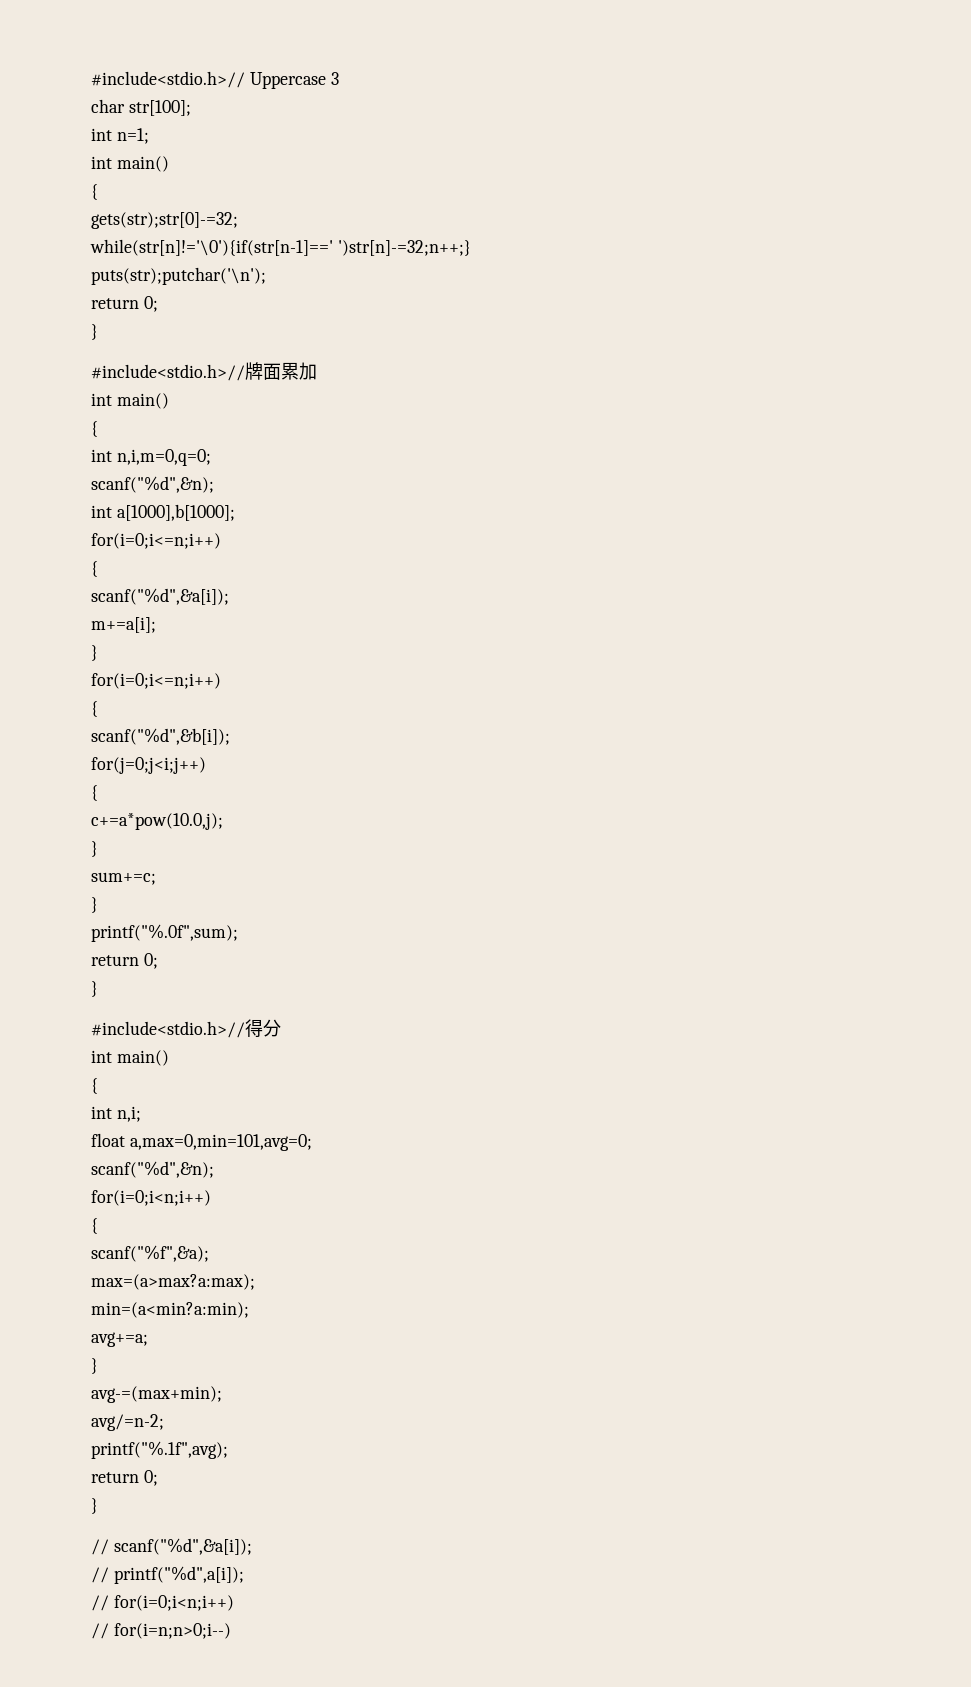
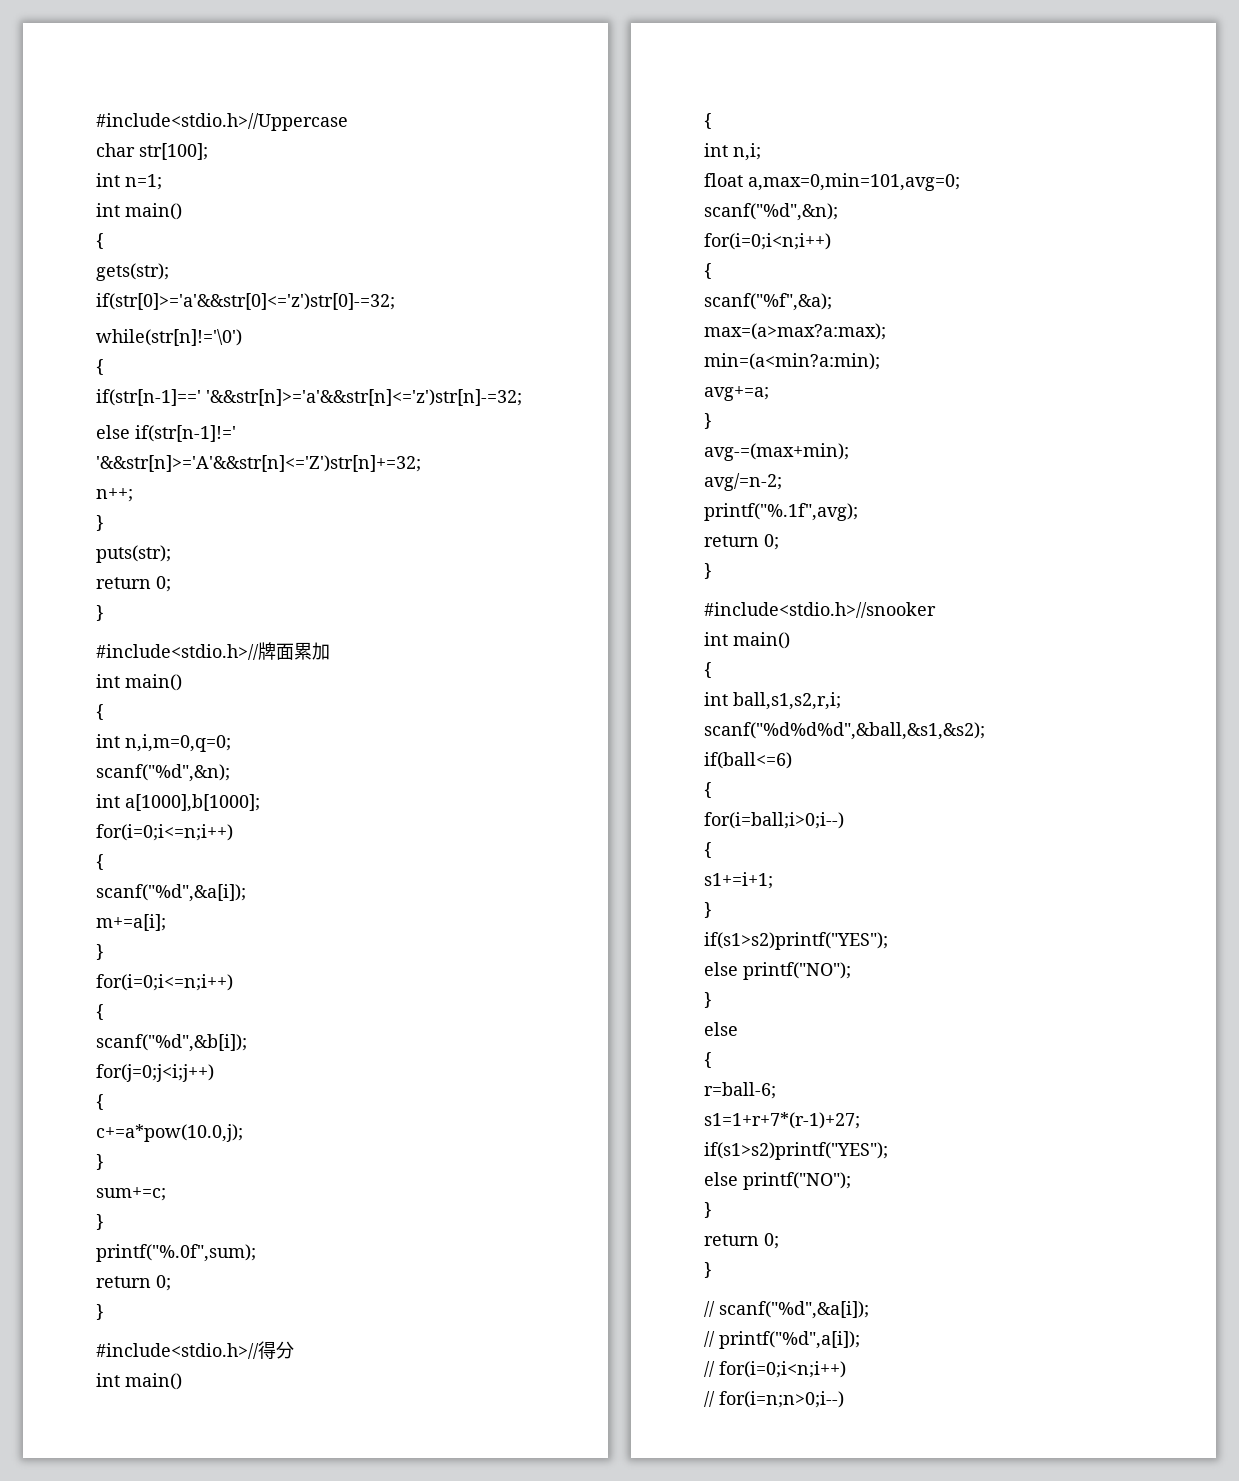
[91,71,339,89] #include<stdio.h>// Uppercase 3 -> [96,113,348,131] #include<stdio.h>//Uppercase
[91,212,238,229] [90,239,471,256] [91,267,266,285] gets(str);str[0]-=32; // while(str[n]!='\0'){if(str[n-1]==' ')str[n]-=32;n++;} // puts(str);putchar('\n'); -> [96,263,169,281] [96,293,395,310] [96,329,242,346] [96,359,104,375] [96,389,522,406] [96,425,236,442] [96,455,421,472] [96,488,133,502] [96,515,104,531] [96,545,171,563] gets(str); // if(str[0]>='a'&&str[0]<='z')str[0]-=32; // while(str[n]!='\0') // { // if(str[n-1]==' '&&str[n]>='a'&&str[n]<='z')str[n]-=32; // else if(str[n-1]!=' '&&str[n]>='A'&&str[n]<='Z')str[n]+=32; // n++; // } // puts(str);
(98, 1506) none -> [704,602,936,618] [704,632,790,649] [704,662,712,678] [704,692,841,710] [704,722,985,740] [704,752,792,769] [704,782,712,798] [704,812,844,829] [704,842,712,858] [704,872,773,889] [704,902,712,918] [704,932,888,950] [704,962,851,980] [704,992,712,1008] [704,1022,738,1036] [704,1052,712,1068] [704,1082,776,1099] [704,1112,860,1129] [704,1142,888,1160] [704,1172,851,1190] [704,1202,712,1218] [704,1233,779,1249] [704,1262,712,1278] // #include<stdio.h>//snooker // int main() // { // int ball,s1,s2,r,i; // scanf("%d%d%d",&ball,&s1,&s2); // if(ball<=6) // { // for(i=ball;i>0;i--) // { // s1+=i+1; // } // if(s1>s2)printf("YES"); // else printf("NO"); // } // else // { // r=ball-6; // s1=1+r+7*(r-1)+27; // if(s1>s2)printf("YES"); // else printf("NO"); // } // return 0; // }

